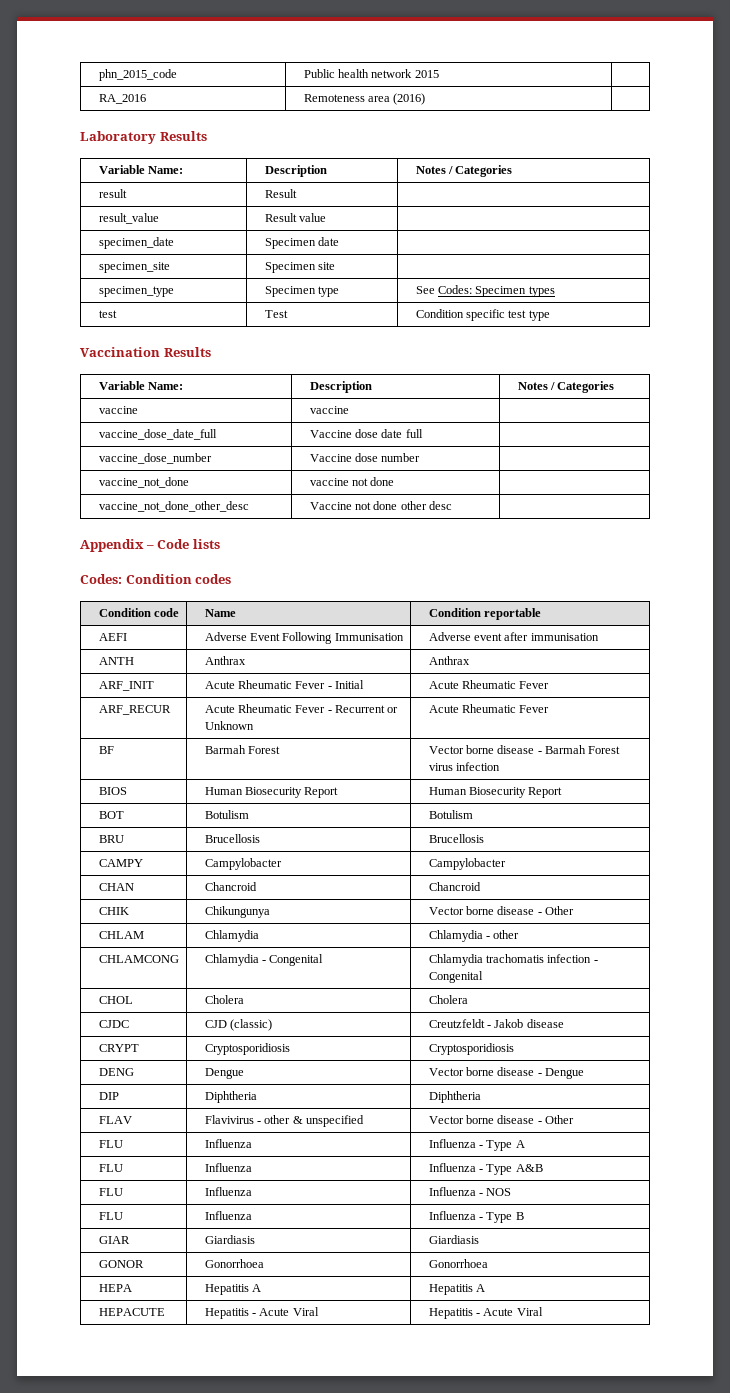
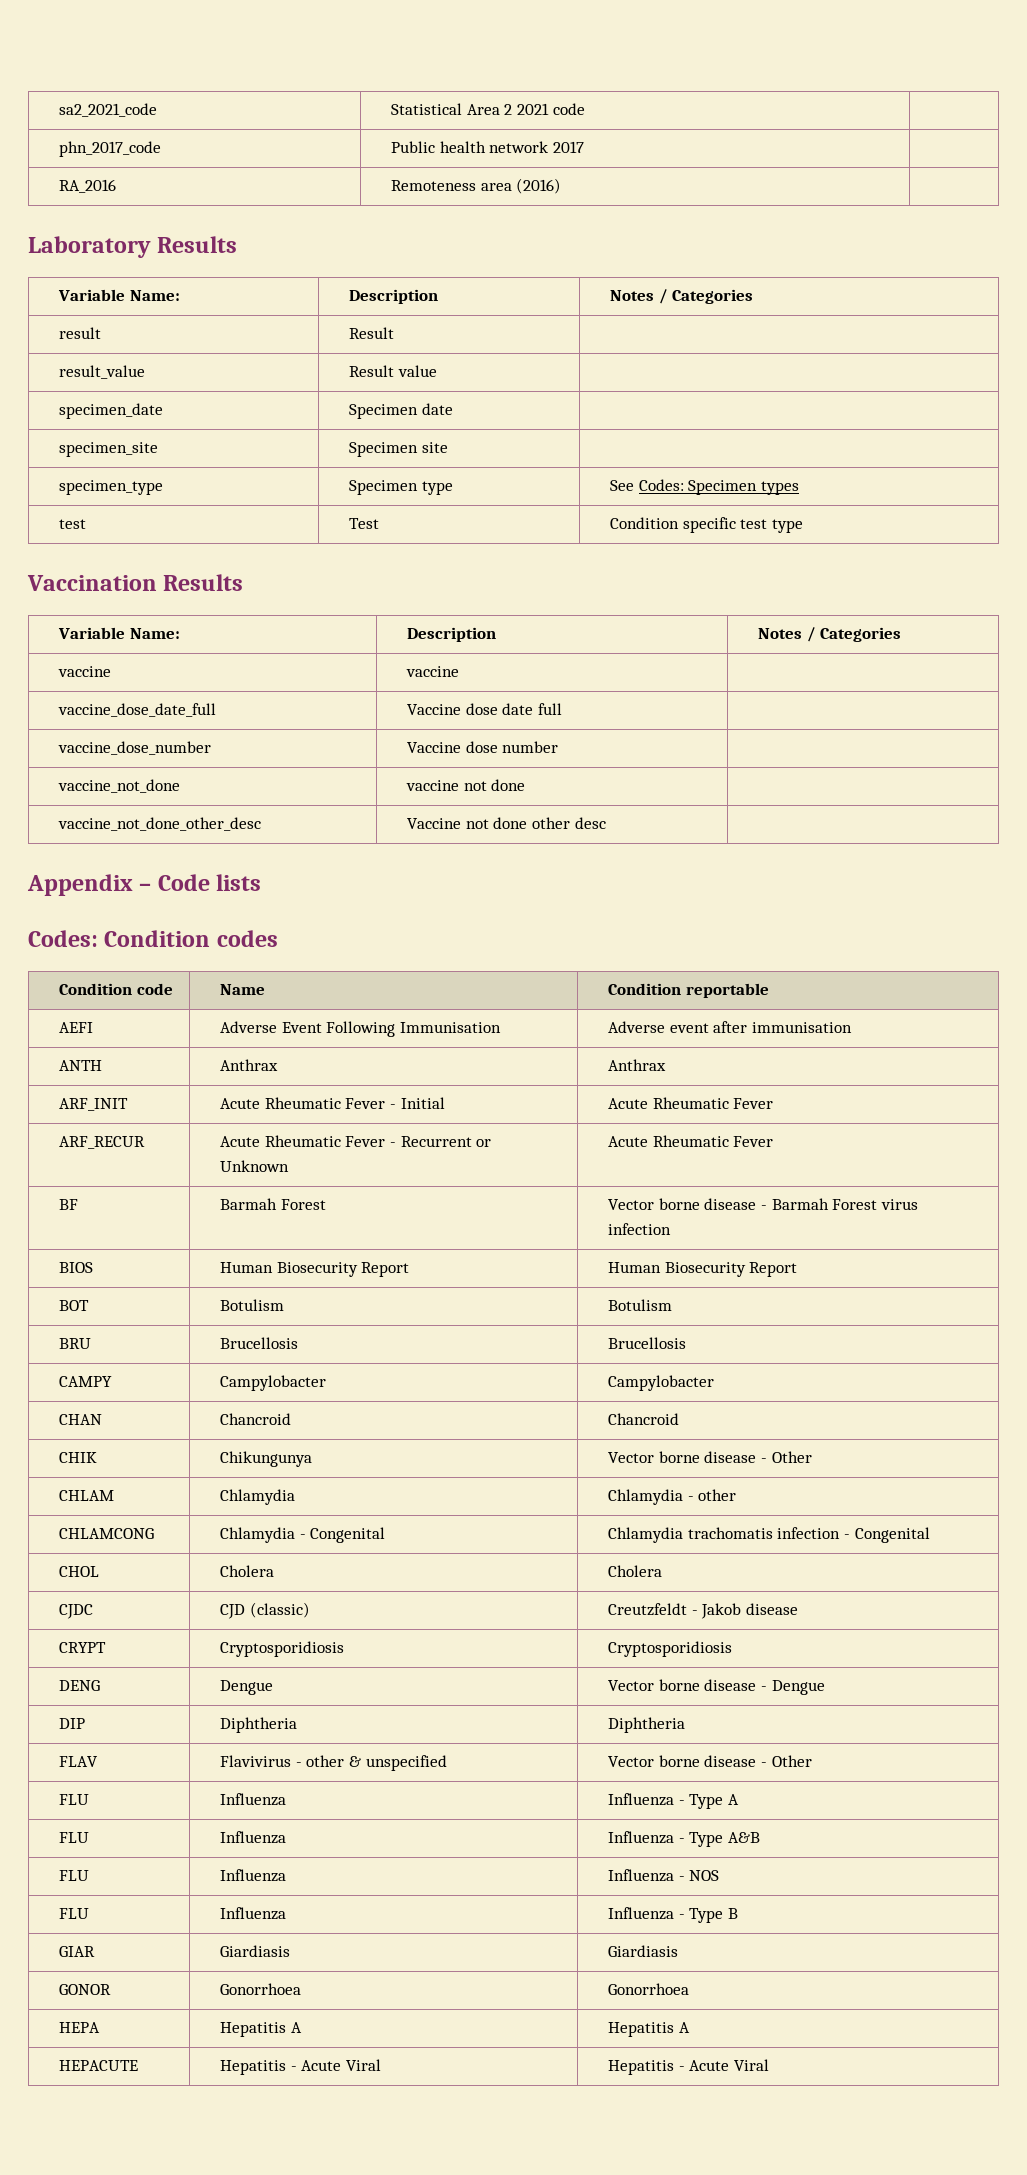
[98,69,177,81] phn_2015_code -> [59,103,158,117] [391,103,585,115] [59,141,162,157] sa2_2021_code | Statistical Area 2 2021 code | // phn_2017_code
[414,70,439,78] 2015 -> [552,141,584,153] 2017

